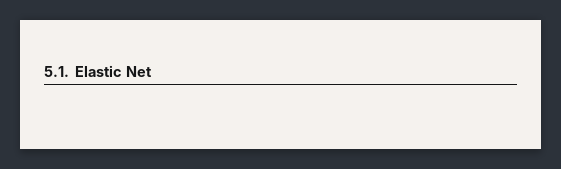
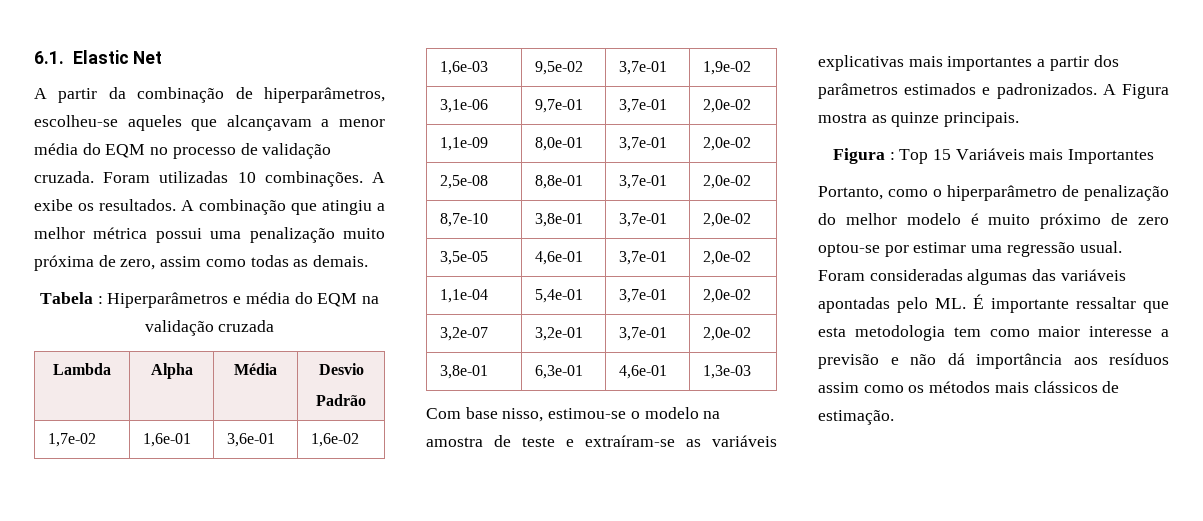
[44,66,69,77] 5.1. -> [34,51,64,64] 6.1.
(153, 71) none -> [34,87,385,103] [34,115,385,131] [34,143,332,159] [34,171,385,187] [34,199,385,215] [34,227,385,243] [34,255,369,271] [39,292,380,308] [144,320,275,336] [53,363,111,375] [150,363,193,379] [234,363,277,375] [318,363,364,375] [316,394,366,406] [47,433,96,447] [142,433,191,447] [226,433,275,447] [310,433,359,447] [439,61,488,75] [534,61,583,75] [618,61,667,75] [702,61,751,75] [439,99,488,113] [534,99,583,113] [618,99,667,113] [702,99,751,113] [439,137,488,151] [534,137,583,151] [618,137,667,151] [702,137,751,151] [439,175,488,189] [534,175,583,189] [618,175,667,189] [702,175,751,189] [439,213,488,227] [534,213,583,227] [618,213,667,227] [702,213,751,227] [439,251,488,265] [534,251,583,265] [618,251,667,265] [702,251,751,265] [439,289,488,303] [534,289,583,303] [618,289,667,303] [702,289,751,303] [439,327,488,341] [534,327,583,341] [618,327,667,341] [702,327,751,341] [439,365,488,379] [534,365,583,379] [618,365,667,379] [702,365,751,379] [426,407,721,422] [426,435,777,447] [818,55,1119,71] [818,83,1169,99] [818,112,1020,127] [832,148,1155,164] [818,185,1169,201] [818,213,1169,229] [818,241,1122,257] [818,269,1126,285] [818,294,1169,313] [818,325,1169,341] [818,353,1169,369] [818,381,1120,393] [818,410,894,425] // A partir da combinação de hiperparâmetros, escolheu-se aqueles que alcançavam a menor média do EQM no processo de validação cruzada. Foram utilizadas 10 combinações. A exibe os resultados. A combinação que atingiu a melhor métrica possui uma penalização muito próxima de zero, assim como todas as demais. // Tabela : Hiperparâmetros e média do EQM na validação cruzada // Lambda | Alpha | Média | Desvio // Padrão // 1,7e-02 | 1,6e-01 | 3,6e-01 | 1,6e-02 // 1,6e-03 | 9,5e-02 | 3,7e-01 | 1,9e-02 // 3,1e-06 | 9,7e-01 | 3,7e-01 | 2,0e-02 // 1,1e-09 | 8,0e-01 | 3,7e-01 | 2,0e-02 // 2,5e-08 | 8,8e-01 | 3,7e-01 | 2,0e-02 // 8,7e-10 | 3,8e-01 | 3,7e-01 | 2,0e-02 // 3,5e-05 | 4,6e-01 | 3,7e-01 | 2,0e-02 // 1,1e-04 | 5,4e-01 | 3,7e-01 | 2,0e-02 // 3,2e-07 | 3,2e-01 | 3,7e-01 | 2,0e-02 // 3,8e-01 | 6,3e-01 | 4,6e-01 | 1,3e-03 // Com base nisso, estimou-se o modelo na amostra de teste e extraíram-se as variáveis explicativas mais importantes a partir dos parâmetros estimados e padronizados. A Figura mostra as quinze principais. // Figura : Top 15 Variáveis mais Importantes // Portanto, como o hiperparâmetro de penalização do melhor modelo é muito próximo de zero optou-se por estimar uma regressão usual. Foram consideradas algumas das variáveis apontadas pelo ML. É importante ressaltar que esta metodologia tem como maior interesse a previsão e não dá importância aos resíduos assim como os métodos mais clássicos de estimação.

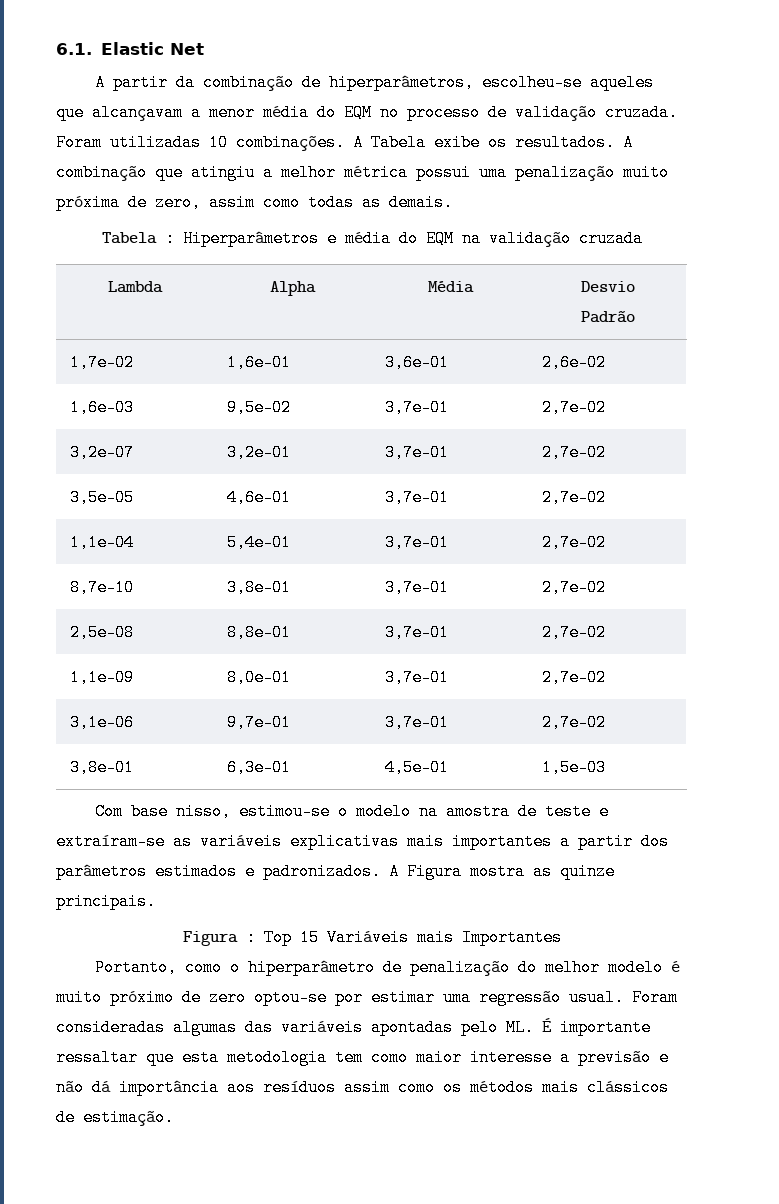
(385, 177) none -> [371,134,426,151] Tabela
[310,433,359,447] 1,6e-02 -> [541,354,606,371] 2,6e-02
[702,61,751,75] [439,99,488,113] [534,99,583,113] [618,99,667,113] [702,99,751,113] [439,137,488,151] [534,137,583,151] [618,137,667,151] [702,137,751,151] [439,175,488,189] [534,175,583,189] [618,175,667,189] [702,175,751,189] [439,213,488,227] [534,213,583,227] [618,213,667,227] [702,213,751,227] [439,251,488,265] [534,251,583,265] [618,251,667,265] [702,251,751,265] [439,289,488,303] [534,289,583,303] [618,289,667,303] [702,289,751,303] [439,327,488,341] [534,327,583,341] [618,327,667,341] [702,327,751,341] 1,9e-02 // 3,1e-06 | 9,7e-01 | 3,7e-01 | 2,0e-02 // 1,1e-09 | 8,0e-01 | 3,7e-01 | 2,0e-02 // 2,5e-08 | 8,8e-01 | 3,7e-01 | 2,0e-02 // 8,7e-10 | 3,8e-01 | 3,7e-01 | 2,0e-02 // 3,5e-05 | 4,6e-01 | 3,7e-01 | 2,0e-02 // 1,1e-04 | 5,4e-01 | 3,7e-01 | 2,0e-02 // 3,2e-07 | 3,2e-01 | 3,7e-01 | 2,0e-02 -> [541,399,606,416] [69,444,134,461] [226,444,291,461] [384,444,449,461] [541,444,606,461] [69,489,134,506] [226,489,291,506] [384,489,449,506] [541,489,606,506] [69,534,134,551] [226,534,291,551] [384,534,449,551] [541,534,606,551] [69,579,134,596] [226,579,291,596] [384,579,449,596] [541,579,606,596] [69,624,134,641] [226,624,291,641] [384,624,449,641] [541,624,606,641] [69,669,134,686] [226,669,291,686] [384,669,449,686] [541,669,606,686] [69,714,134,731] [226,714,291,731] [384,714,449,731] [541,714,606,731] 2,7e-02 // 3,2e-07 | 3,2e-01 | 3,7e-01 | 2,7e-02 // 3,5e-05 | 4,6e-01 | 3,7e-01 | 2,7e-02 // 1,1e-04 | 5,4e-01 | 3,7e-01 | 2,7e-02 // 8,7e-10 | 3,8e-01 | 3,7e-01 | 2,7e-02 // 2,5e-08 | 8,8e-01 | 3,7e-01 | 2,7e-02 // 1,1e-09 | 8,0e-01 | 3,7e-01 | 2,7e-02 // 3,1e-06 | 9,7e-01 | 3,7e-01 | 2,7e-02
[618,365,667,379] [702,365,751,379] 4,6e-01 | 1,3e-03 -> [384,759,449,776] [541,759,606,776] 4,5e-01 | 1,5e-03

